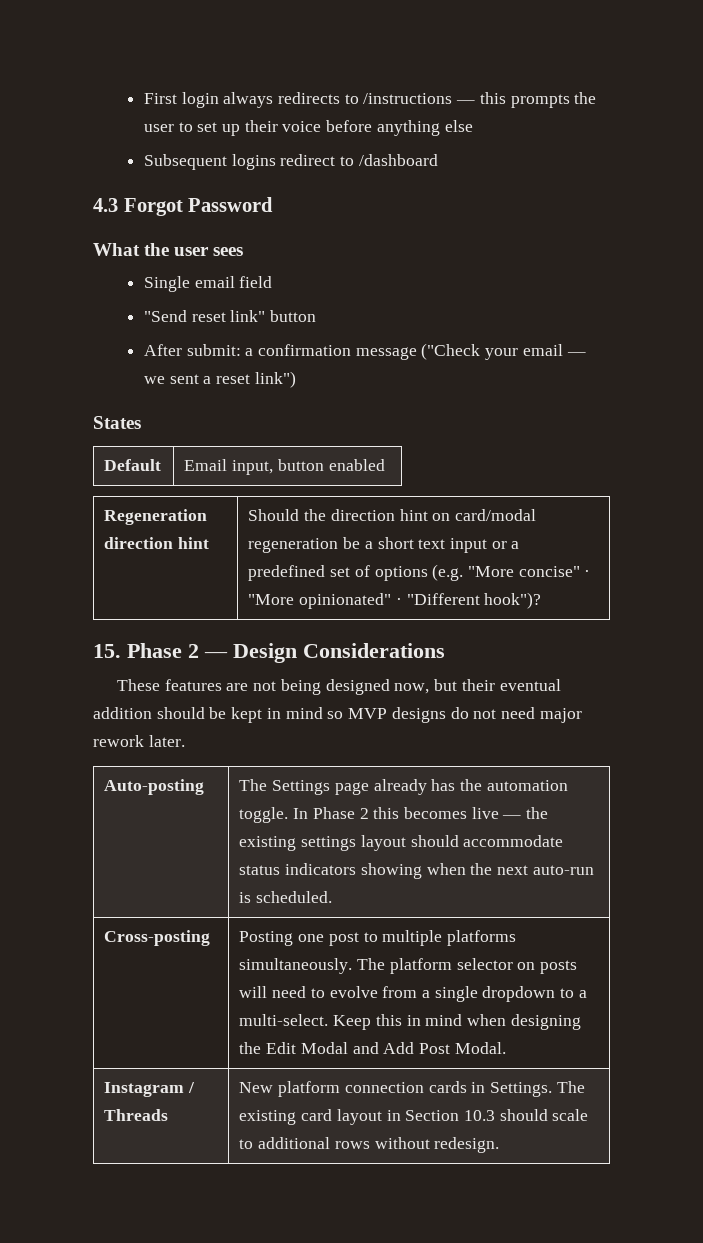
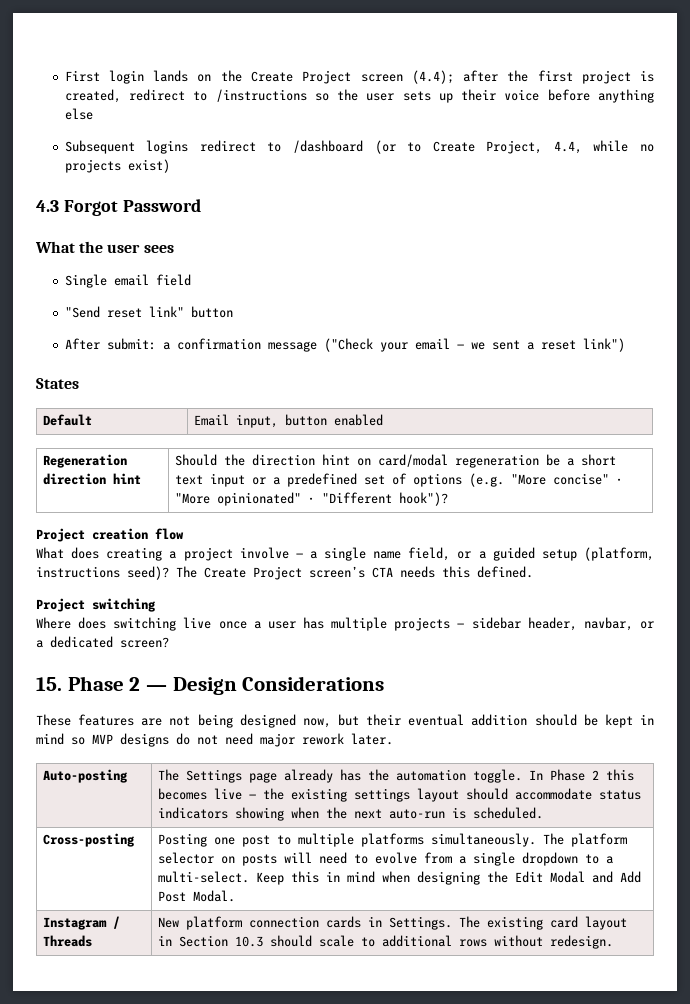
[223,92,597,108] [143,122,218,132] always redirects to /instructions — this prompts the user to set -> [153,70,654,84] [64,89,431,103] lands on the Create Project screen (4.4); after the first project is created, redirect to /instructions so the user sets
(438, 160) none -> [374,140,654,154] [64,159,170,173] (or to Create Project, 4.4, while no projects exist)
(542, 600) none -> [36,528,184,542] [36,547,654,561] [36,566,533,580] [36,598,156,612] [36,617,654,631] [36,636,169,648] // Project creation flow // What does creating a project involve — a single name field, or a guided setup (platform, instructions seed)? The Create Project screen’s CTA needs this defined. // Project switching // Where does switching live once a user has multiple projects — sidebar header, navbar, or a dedicated screen?

